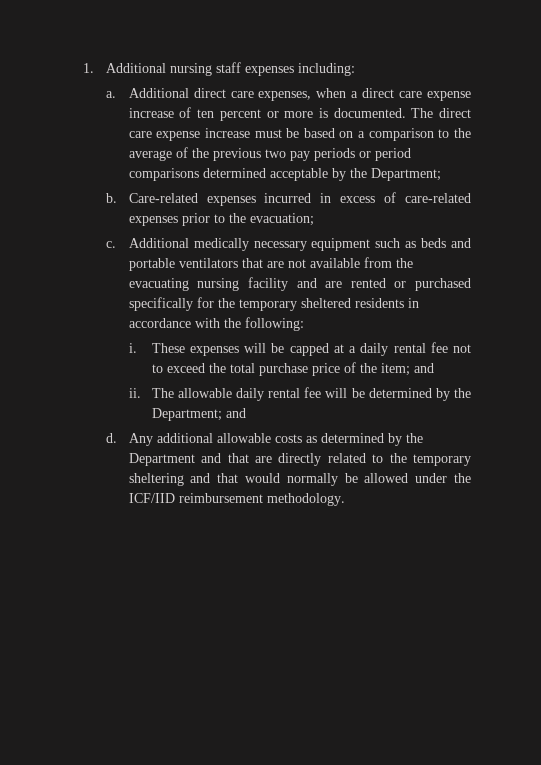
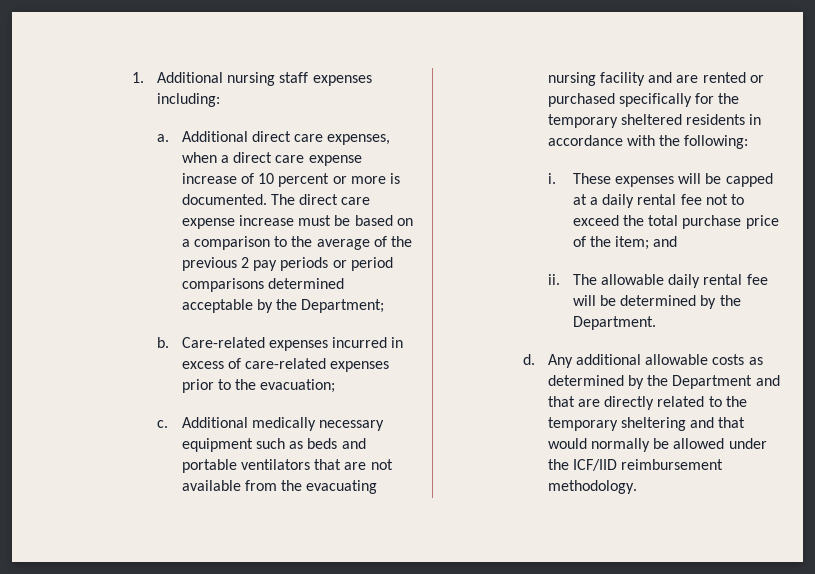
[197,109,215,118] ten -> [258,173,275,184] 10
[264,149,286,158] two -> [241,257,250,268] 2
[151,408,246,421] Department; and -> [572,316,656,330] Department.

